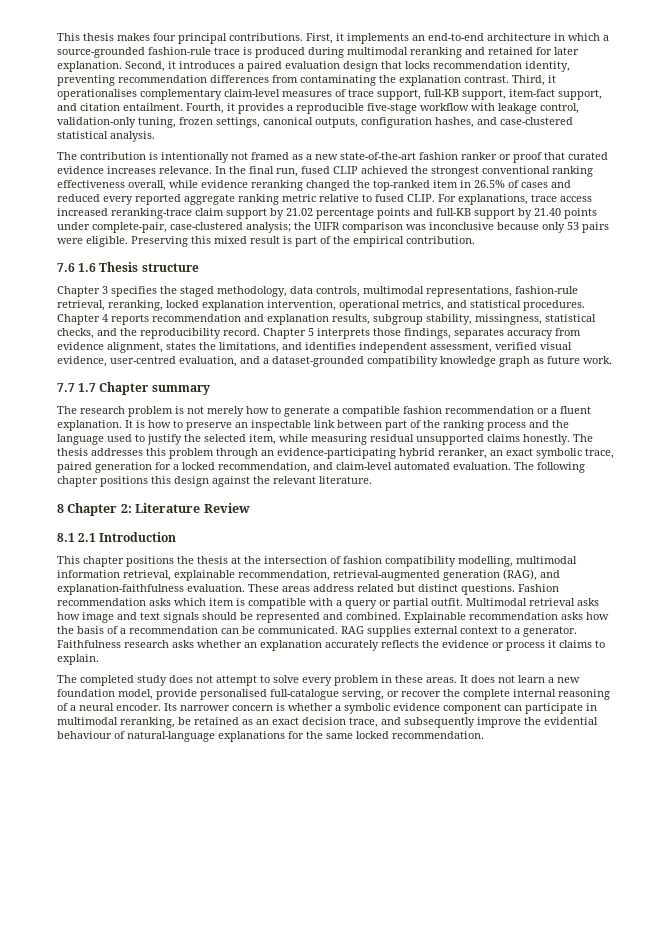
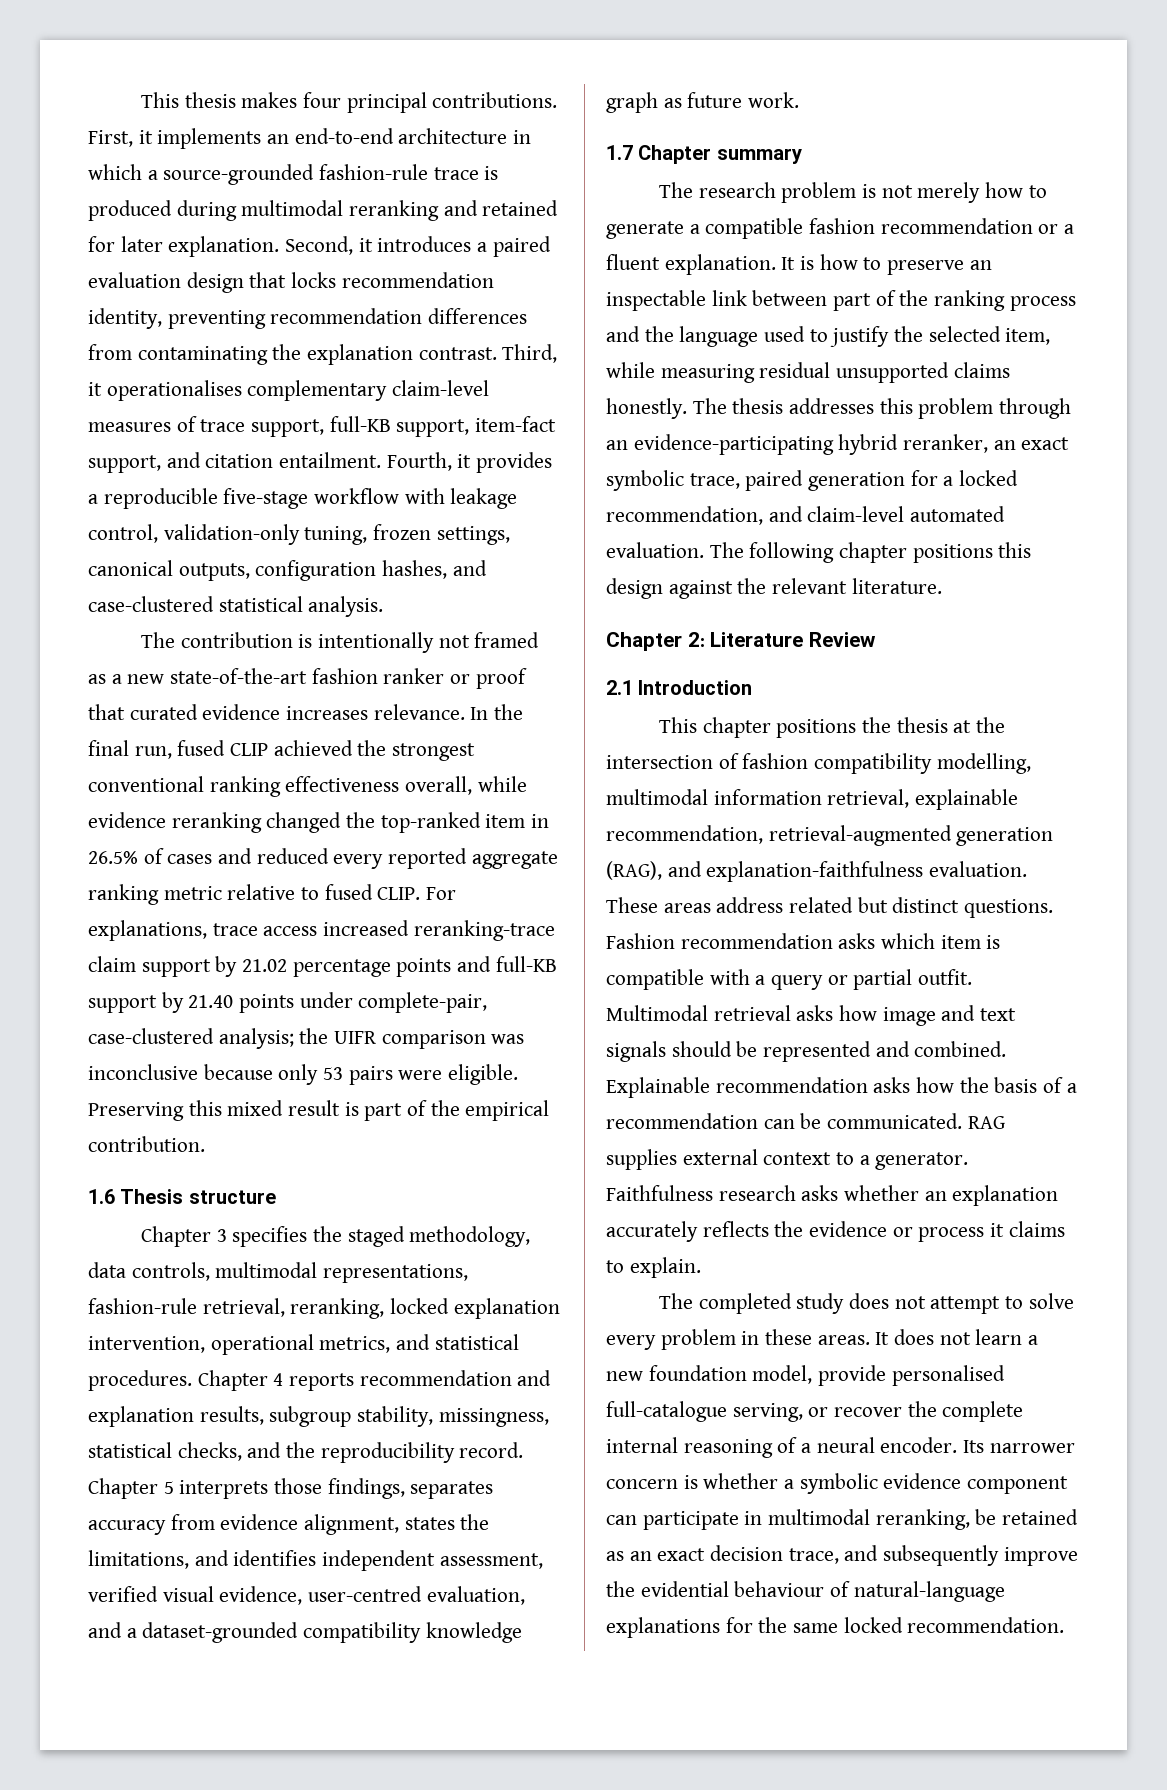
[57,263,75,272] 7.6 -> (205, 1144) none
[57,383,75,392] 7.7 -> (800, 100) none
[57,504,64,513] 8 -> (942, 586) none
[57,533,75,542] 8.1 -> (877, 639) none

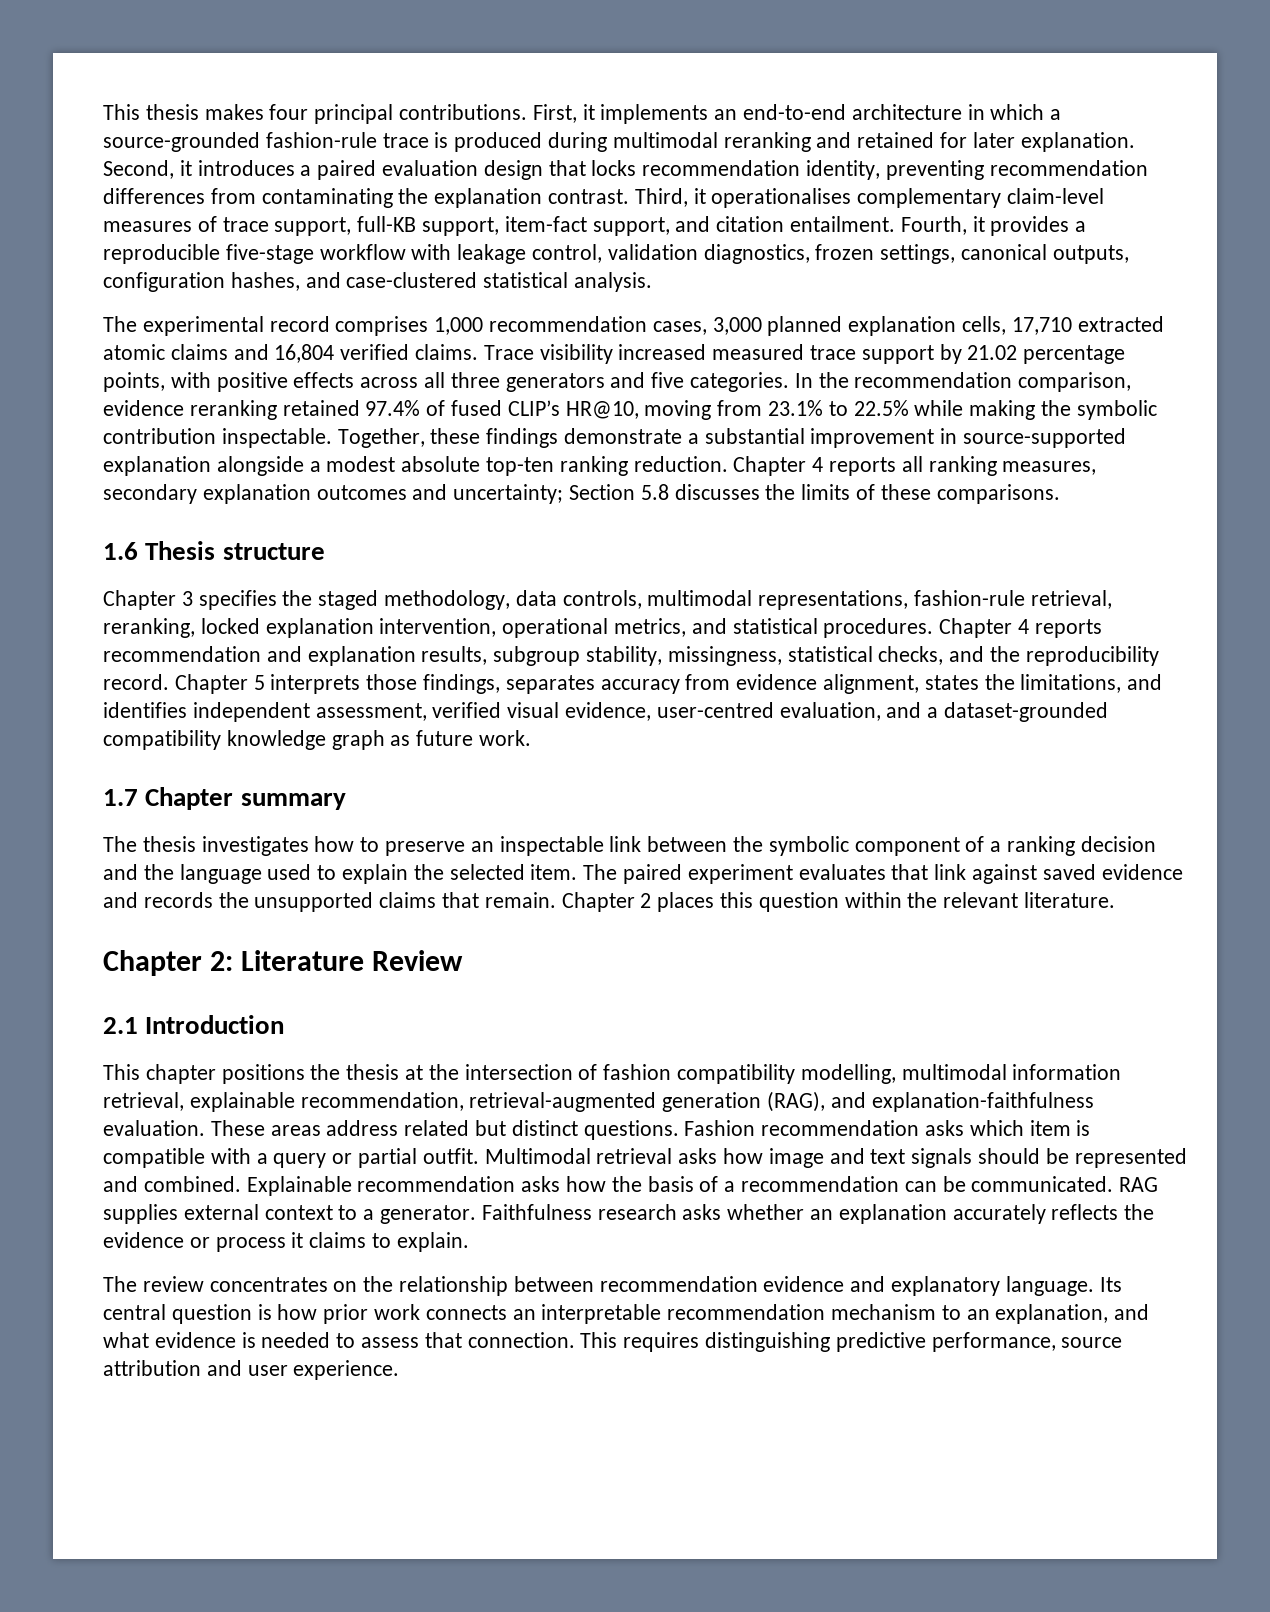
[163,524,368,545] validation-only tuning, -> [607,244,810,264] validation diagnostics,
[180,632,540,653] [88,668,527,689] [88,704,524,720] [88,740,476,761] [88,776,527,797] [88,812,550,833] [88,848,558,869] [88,884,457,905] [88,920,555,941] [88,956,557,977] [88,992,488,1013] [88,1028,525,1049] [88,1064,519,1085] [88,1100,550,1121] [88,1136,205,1152] contribution is intentionally not framed as a new state-of-the-art fashion ranker or proof that curated evidence increases relevance. In the final run, fused CLIP achieved the strongest conventional ranking effectiveness overall, while evidence reranking changed the top-ranked item in 26.5% of cases and reduced every reported aggregate ranking metric relative to fused CLIP. For explanations, trace access increased reranking-trace claim support by 21.02 percentage points and full-KB support by 21.40 points under complete-pair, case-clustered analysis; the UIFR comparison was inconclusive because only 53 pairs were eligible. Preserving this mixed result is part of the empirical contribution. -> [142,316,1164,336] [103,344,1126,364] [103,372,1132,392] [103,400,1157,420] [103,428,1127,448] [103,456,1097,476] [103,484,1060,504] experimental record comprises 1,000 recommendation cases, 3,000 planned explanation cells, 17,710 extracted atomic claims and 16,804 verified claims. Trace visibility increased measured trace support by 21.02 percentage points, with positive effects across all three generators and five categories. In the recommendation comparison, evidence reranking retained 97.4% of fused CLIP’s HR@10, moving from 23.1% to 22.5% while making the symbolic contribution inspectable. Together, these findings demonstrate a substantial improvement in source-supported explanation alongside a modest absolute top-ten ranking reduction. Chapter 4 reports all ranking measures, secondary explanation outcomes and uncertainty; Section 5.8 discusses the limits of these comparisons.
[698,182,1047,203] [606,218,1075,239] [606,254,815,275] research problem is not merely how to generate a compatible fashion recommendation or a fluent explanation. It is -> [142,836,309,856] thesis investigates
[833,290,1076,311] part of the ranking process -> [733,836,1156,856] the symbolic component of a ranking decision
[830,326,890,347] justify -> [342,864,409,884] explain
[1005,328,1051,345] [606,362,1010,383] [606,398,1072,419] [606,434,1070,455] [606,470,1019,491] [606,506,1006,525] [606,542,1032,563] [606,578,733,599] item, while measuring residual unsupported claims honestly. The thesis addresses this problem through an evidence-participating hybrid reranker, an exact symbolic trace, paired generation for a locked recommendation, and claim-level automated evaluation. The following chapter positions this design against -> [530,864,1183,884] [103,892,902,912] item. The paired experiment evaluates that link against saved evidence and records the unsupported claims that remain. Chapter 2 places this question within
[698,1293,1074,1314] [606,1329,1039,1350] [606,1365,1005,1386] [606,1401,1024,1422] [606,1437,1075,1458] [606,1473,1069,1494] [606,1509,1079,1530] [606,1545,1078,1566] [606,1581,1005,1602] [606,1617,1065,1638] completed study does not attempt to solve every problem in these areas. It does not learn a new foundation model, provide personalised full-catalogue serving, or recover the complete internal reasoning of a neural encoder. Its narrower concern is whether a symbolic evidence component can participate in multimodal reranking, be retained as an exact decision trace, and subsequently improve the evidential behaviour of natural-language explanations for the same locked recommendation. -> [142,1276,1122,1296] [103,1304,1150,1324] [103,1332,1123,1352] [103,1360,400,1380] review concentrates on the relationship between recommendation evidence and explanatory language. Its central question is how prior work connects an interpretable recommendation mechanism to an explanation, and what evidence is needed to assess that connection. This requires distinguishing predictive performance, source attribution and user experience.

